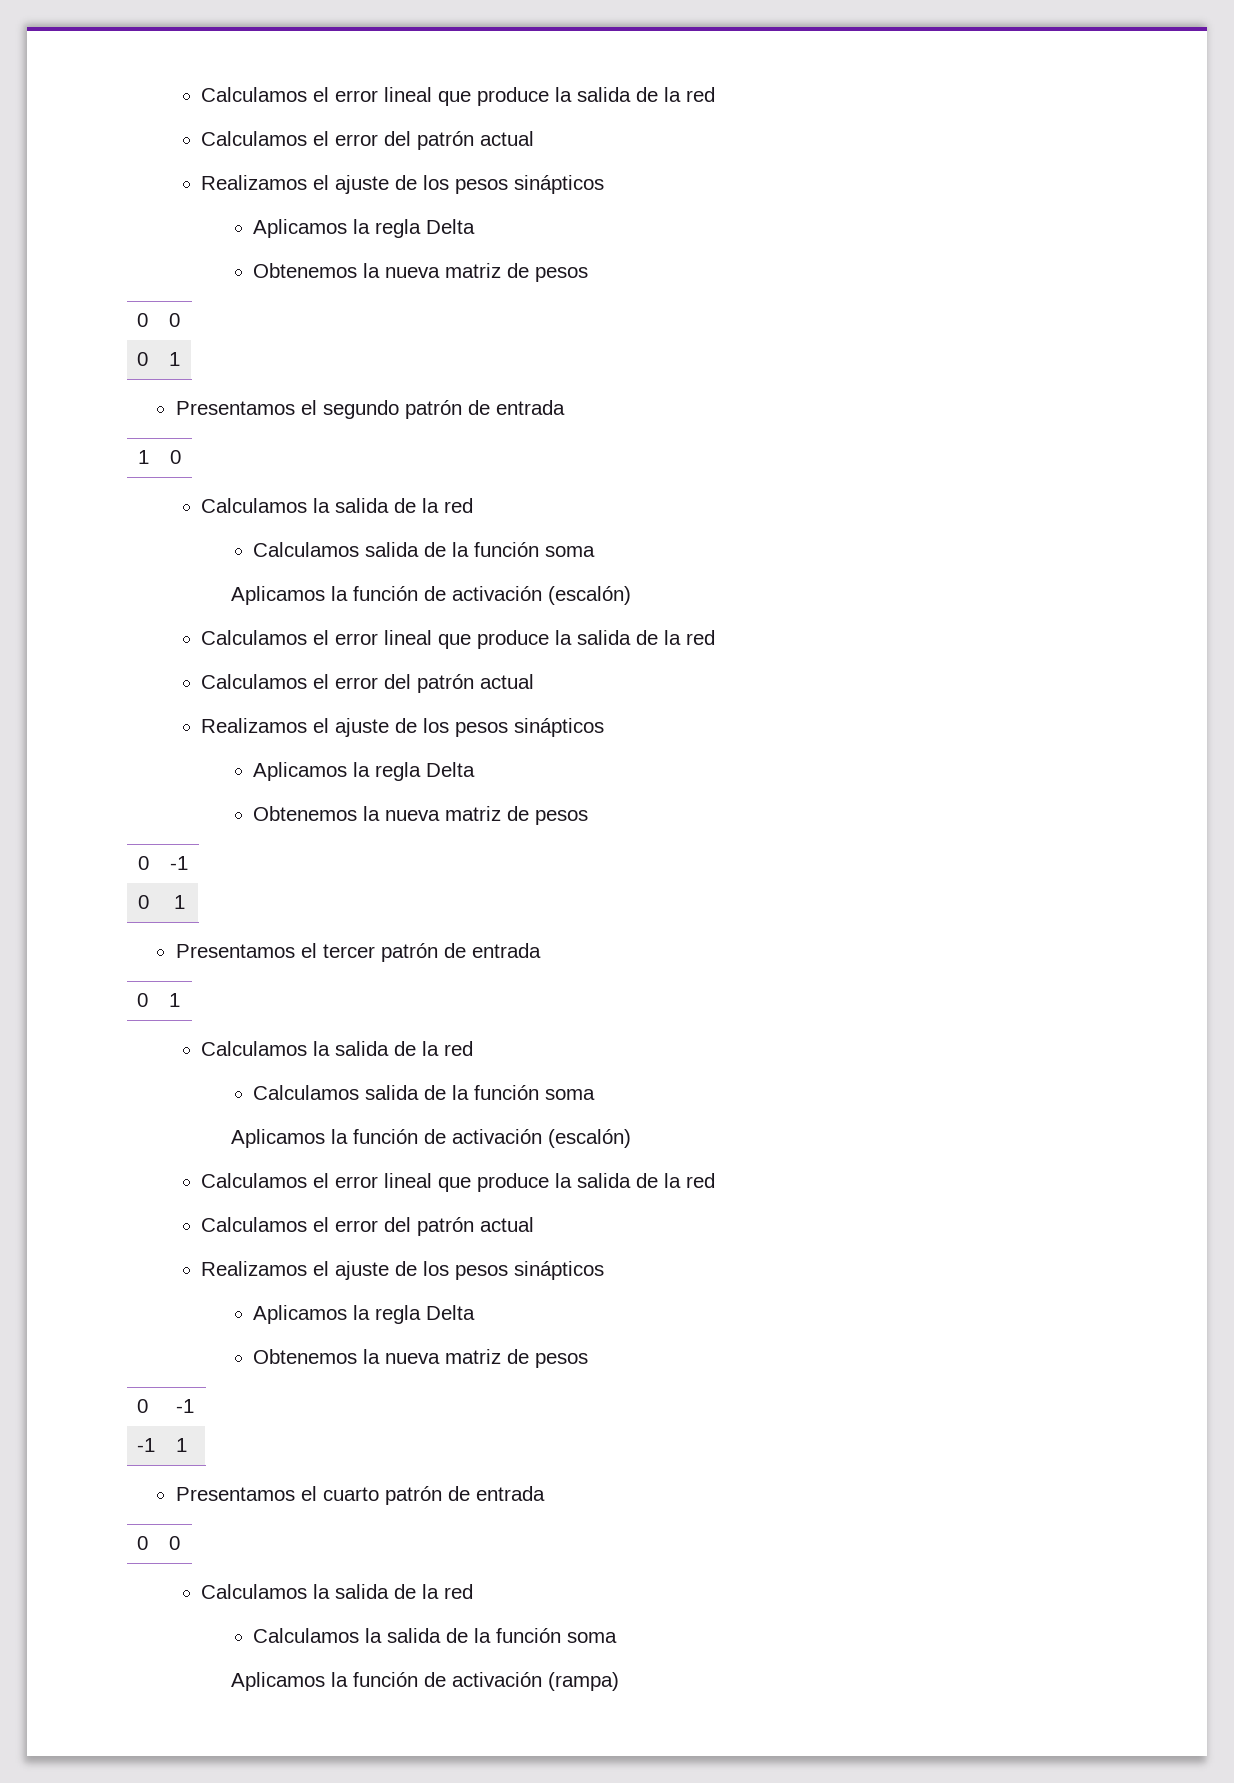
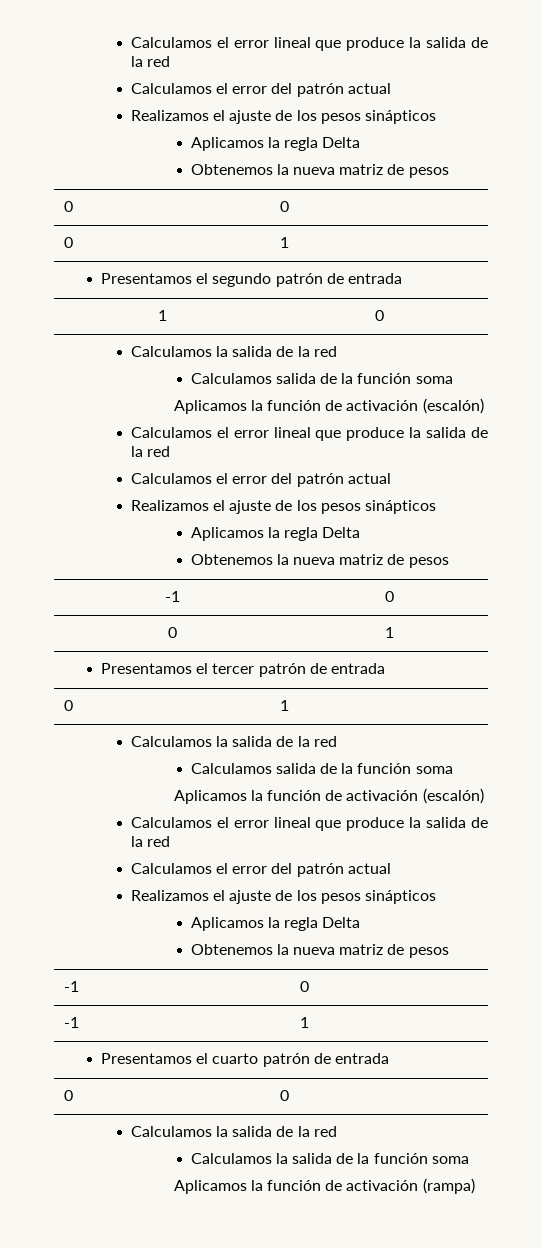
[138,856,149,870] [170,856,188,870] 0 | -1 -> [165,591,180,602] [384,591,394,602] -1 | 0
[137,1399,149,1413] [176,1399,195,1413] 0 | -1 -> [63,981,79,992] [299,981,309,992] -1 | 0

